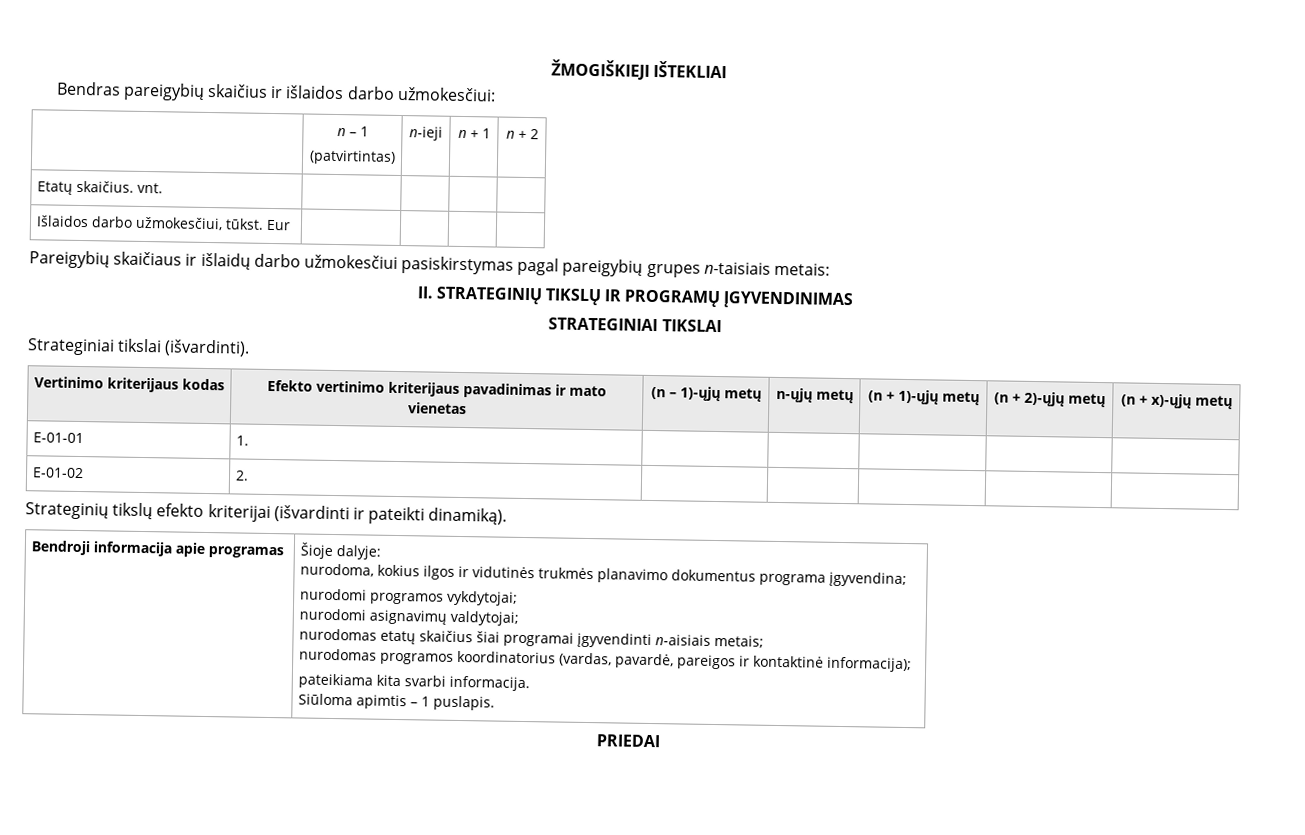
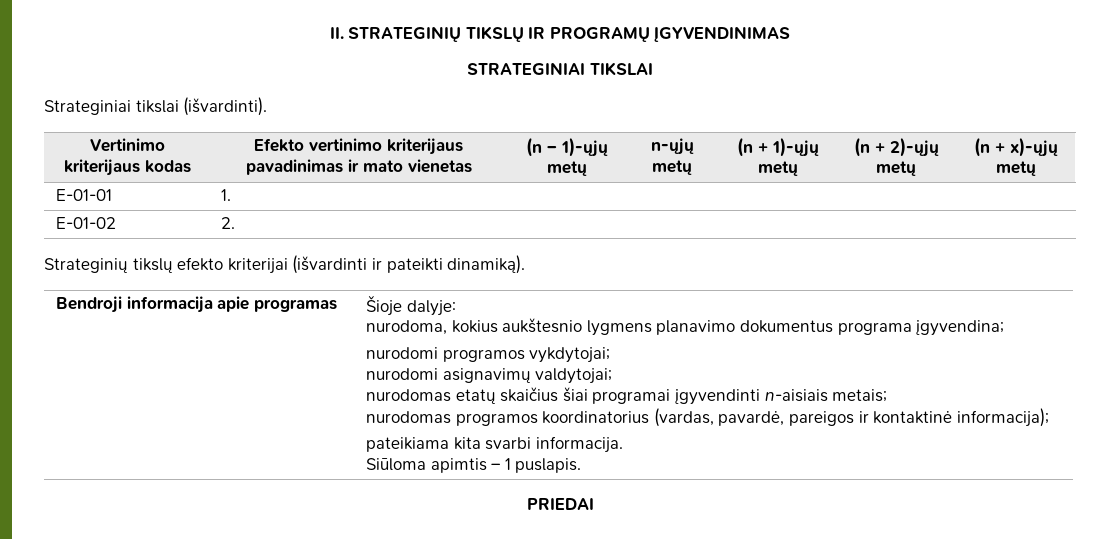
[550,59,728,80] [55,81,496,102] [336,126,369,137] [308,149,396,165] [409,126,443,141] [457,128,491,139] [505,129,539,140] [36,180,163,195] [35,215,291,231] [29,250,831,278] ŽMOGIŠKIEJI IŠTEKLIAI // Bendras pareigybių skaičius ir išlaidos darbo užmokesčiui: // | n – 1 // (patvirtintas) | n-ieji | n + 1 | n + 2 // Etatų skaičius. vnt. | | | | // Išlaidos darbo užmokesčiui, tūkst. Eur | | | | // Pareigybių skaičiaus ir išlaidų darbo užmokesčiui pasiskirstymas pagal pareigybių grupes n-taisiais metais: // -> (329, 33) none
[422,565,594,580] ilgos ir vidutinės trukmės -> [502,318,652,336] aukštesnio lygmens

